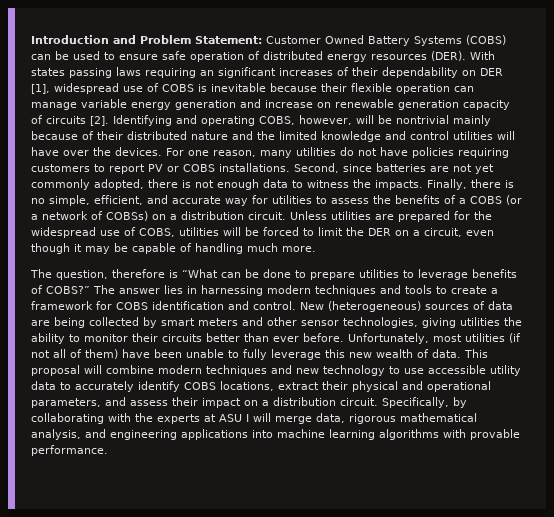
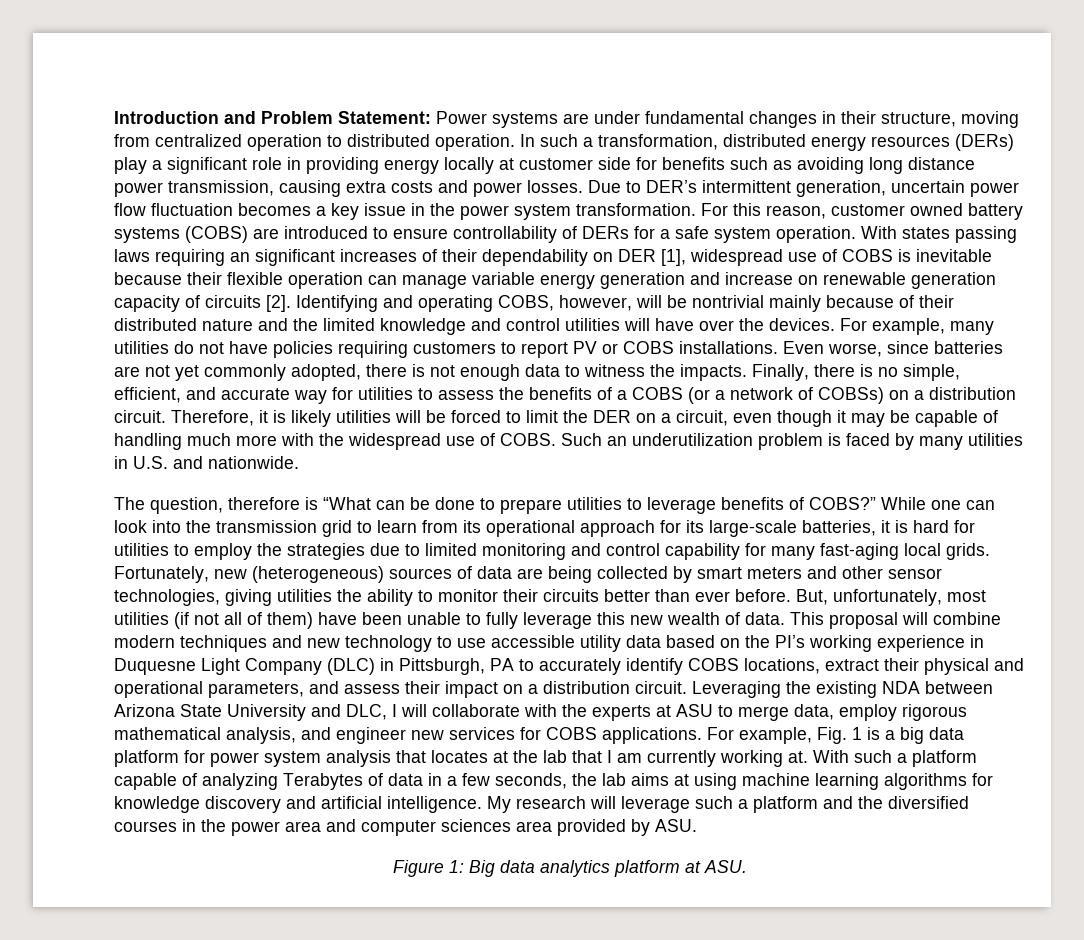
[266,35,506,46] [31,51,466,62] Customer Owned Battery Systems (COBS) can be used to ensure safe operation of distributed energy resources (DER). -> [436,111,1019,128] [114,134,1014,151] [114,157,975,174] [114,180,1019,197] [114,203,1023,220] [114,226,856,243] Power systems are under fundamental changes in their structure, moving from centralized operation to distributed operation. In such a transformation, distributed energy resources (DERs) play a significant role in providing energy locally at customer side for benefits such as avoiding long distance power transmission, causing extra costs and power losses. Due to DER’s intermittent generation, uncertain power flow fluctuation becomes a key issue in the power system transformation. For this reason, customer owned battery systems (COBS) are introduced to ensure controllability of DERs for a safe system operation.
[188,150,256,157] one reason, -> [872,318,945,335] example,
[294,163,339,173] Second, -> [783,341,882,357] Even worse,
[290,211,492,222] [31,227,175,238] Unless utilities are prepared for the widespread use of COBS, -> [171,410,331,427] Therefore, it is likely
[282,246,316,252] more. -> [236,433,1023,450] [114,456,299,469] more with the widespread use of COBS. Such an underutilization problem is faced by many utilities in U.S. and nationwide.
[93,285,498,296] [31,301,324,310] The answer lies in harnessing modern techniques and tools to create a framework for COBS identification and control. New -> [881,497,995,510] [114,520,975,537] [114,543,990,560] [114,566,247,583] While one can look into the transmission grid to learn from its operational approach for its large-scale batteries, it is hard for utilities to employ the strategies due to limited monitoring and control capability for many fast-aging local grids. Fortunately, new
[348,333,429,344] Unfortunately, -> [796,589,942,606] But, unfortunately,
(56, 385) none -> [666,635,984,652] [114,658,514,675] based on the PI’s working experience in Duquesne Light Company (DLC) in Pittsburgh, PA
[382,397,467,408] [31,413,104,424] Specifically, by collaborating -> [692,681,993,698] [114,704,520,721] Leveraging the existing NDA between Arizona State University and DLC, I will collaborate
[246,413,271,422] I will -> [718,705,733,717] to
(345, 418) none -> [839,704,897,721] employ
[110,429,520,440] [31,445,108,456] engineering applications into machine learning algorithms with provable performance. -> [336,727,964,744] [114,750,977,767] [114,773,993,790] [114,796,969,813] [114,819,697,836] [393,860,747,877] engineer new services for COBS applications. For example, Fig. 1 is a big data platform for power system analysis that locates at the lab that I am currently working at. With such a platform capable of analyzing Terabytes of data in a few seconds, the lab aims at using machine learning algorithms for knowledge discovery and artificial intelligence. My research will leverage such a platform and the diversified courses in the power area and computer sciences area provided by ASU. // Figure 1: Big data analytics platform at ASU.

